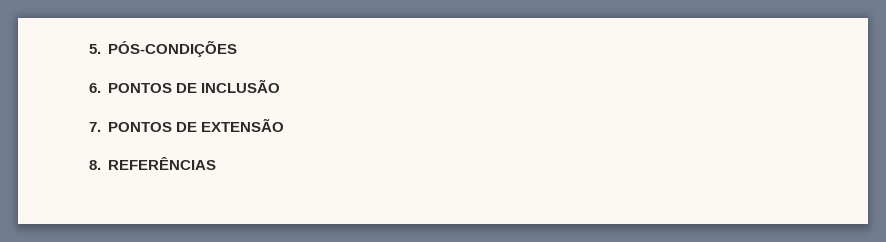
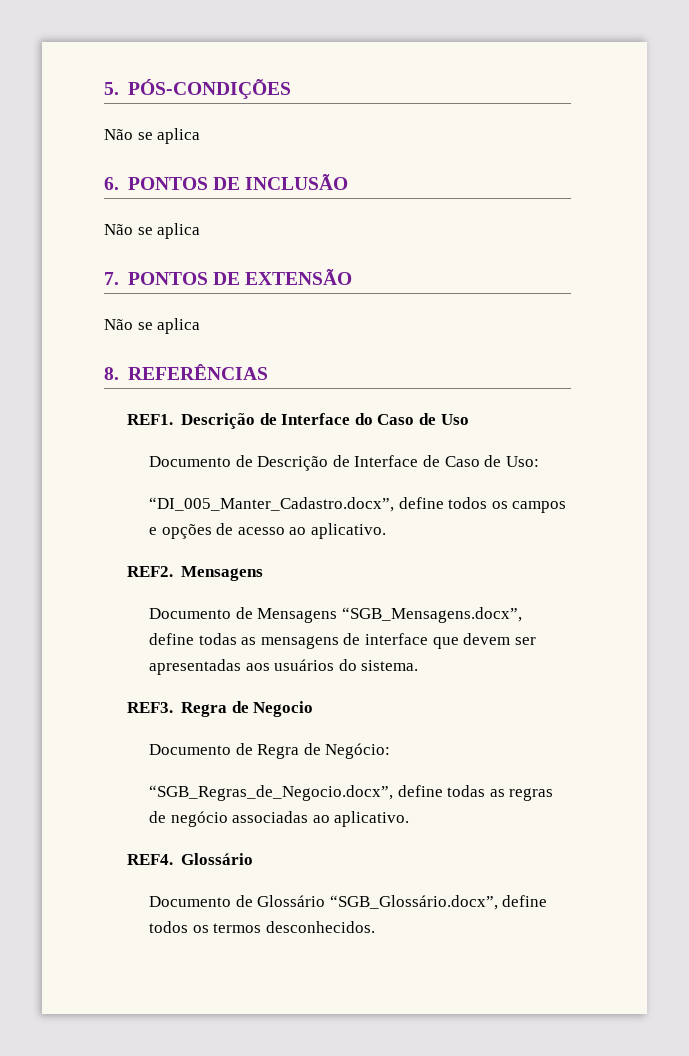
(237, 48) none -> [104,128,201,144] // Não se aplica
(280, 86) none -> [104,223,201,239] // Não se aplica
(284, 125) none -> [104,318,201,334] // Não se aplica
(216, 163) none -> [126,413,469,429] [148,455,539,471] [148,497,567,513] [148,523,386,539] [126,566,263,581] [148,607,522,623] [148,633,536,649] [148,659,419,675] [126,701,314,717] [148,743,391,759] [148,785,554,801] [148,811,410,827] [126,853,253,865] [148,895,548,910] [148,921,375,933] // REF1. Descrição de Interface do Caso de Uso // Documento de Descrição de Interface de Caso de Uso: // “DI_005_Manter_Cadastro.docx”, define todos os campos e opções de acesso ao aplicativo. // REF2. Mensagens // Documento de Mensagens “SGB_Mensagens.docx”, define todas as mensagens de interface que devem ser apresentadas aos usuários do sistema. // REF3. Regra de Negocio // Documento de Regra de Negócio: // “SGB_Regras_de_Negocio.docx”, define todas as regras de negócio associadas ao aplicativo. // REF4. Glossário // Documento de Glossário “SGB_Glossário.docx”, define todos os termos desconhecidos.

